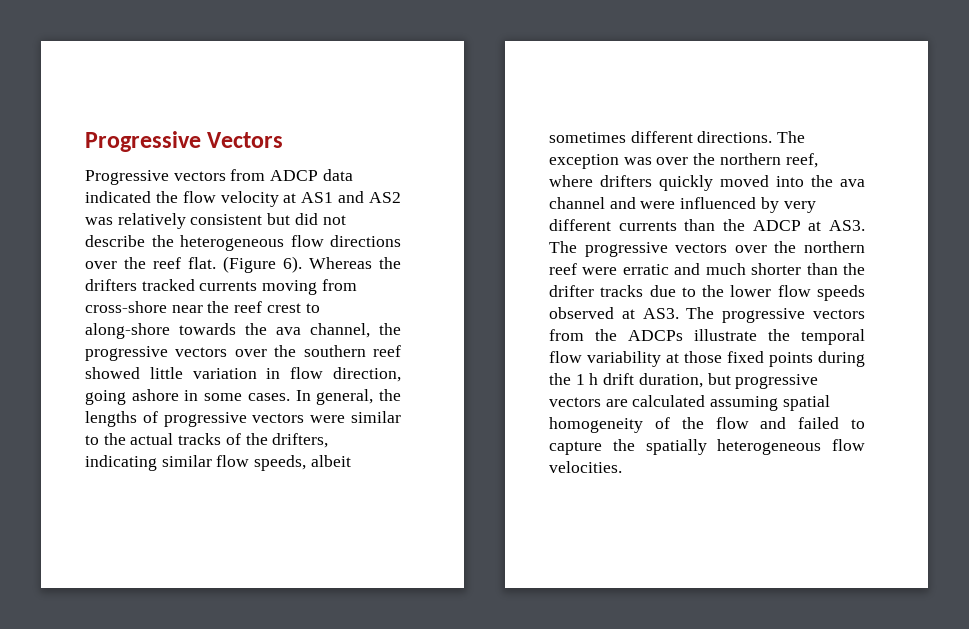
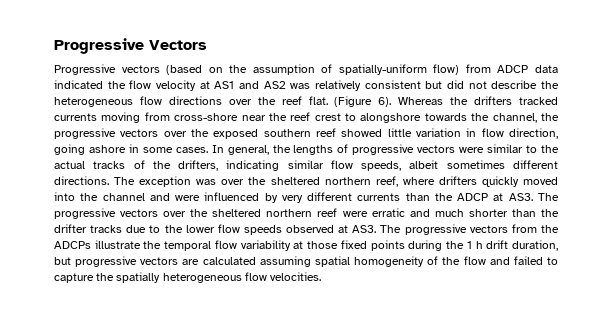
(226, 176) none -> [166,64,460,75] (based on the assumption of spatially-uniform flow)
[85,323,170,339] along-shore -> [360,113,422,123] alongshore
[276,327,301,335] ava -> (490, 117) none
(297, 351) none -> [213,129,259,139] exposed
(716, 159) none -> [270,177,320,185] sheltered
[840,179,865,187] ava -> (99, 197) none
(797, 247) none -> [212,209,262,217] sheltered

